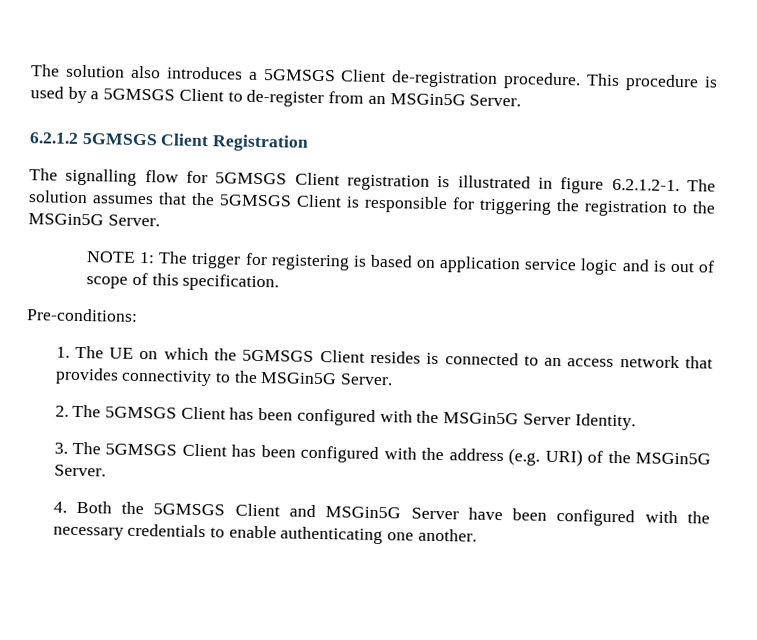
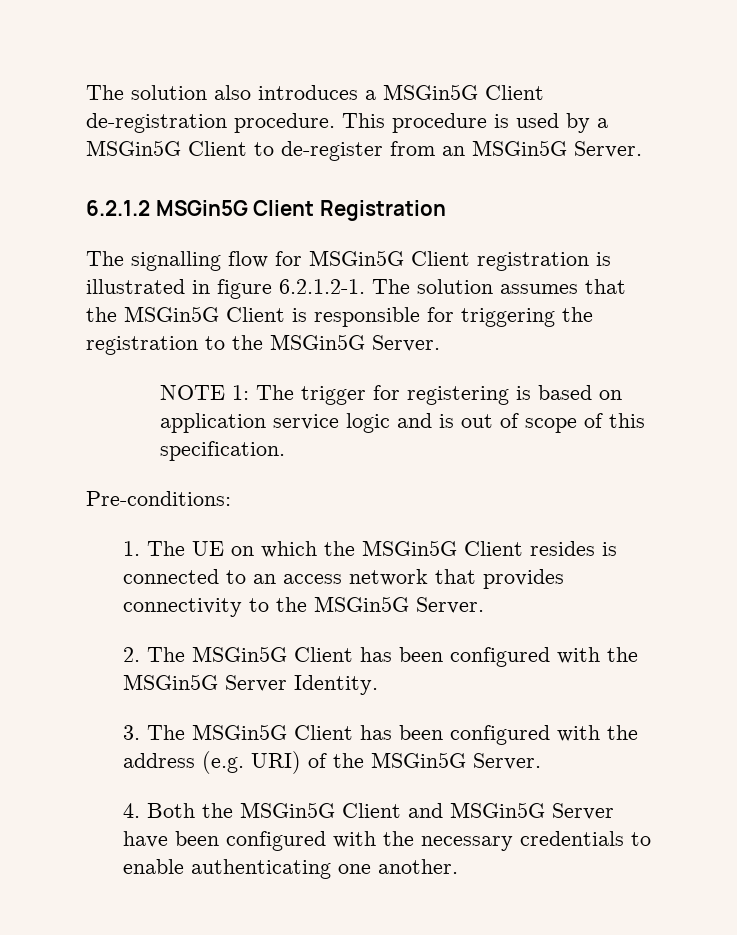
[263,69,336,82] 5GMSGS -> [383,84,478,100] MSGin5G
[103,88,176,101] 5GMSGS -> [86,140,181,156] MSGin5G
[81,133,158,146] 5GMSGS -> [155,200,248,216] MSGin5G
[215,172,288,185] 5GMSGS -> [309,250,404,266] MSGin5G
[219,194,292,207] 5GMSGS -> [124,306,219,322] MSGin5G
[242,349,315,362] 5GMSGS -> [361,540,457,556] MSGin5G
[104,406,177,419] 5GMSGS -> [191,646,287,662] MSGin5G
[105,443,178,456] 5GMSGS -> [191,724,287,740] MSGin5G
[153,503,226,516] 5GMSGS -> [239,802,335,818] MSGin5G

